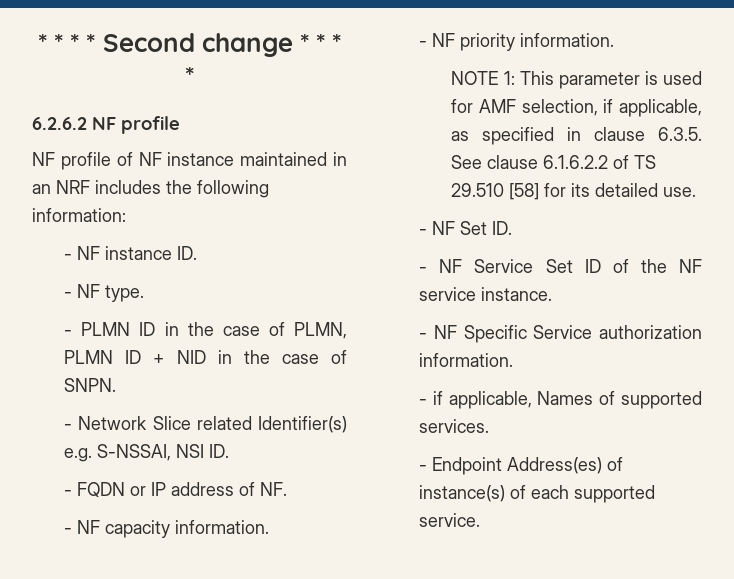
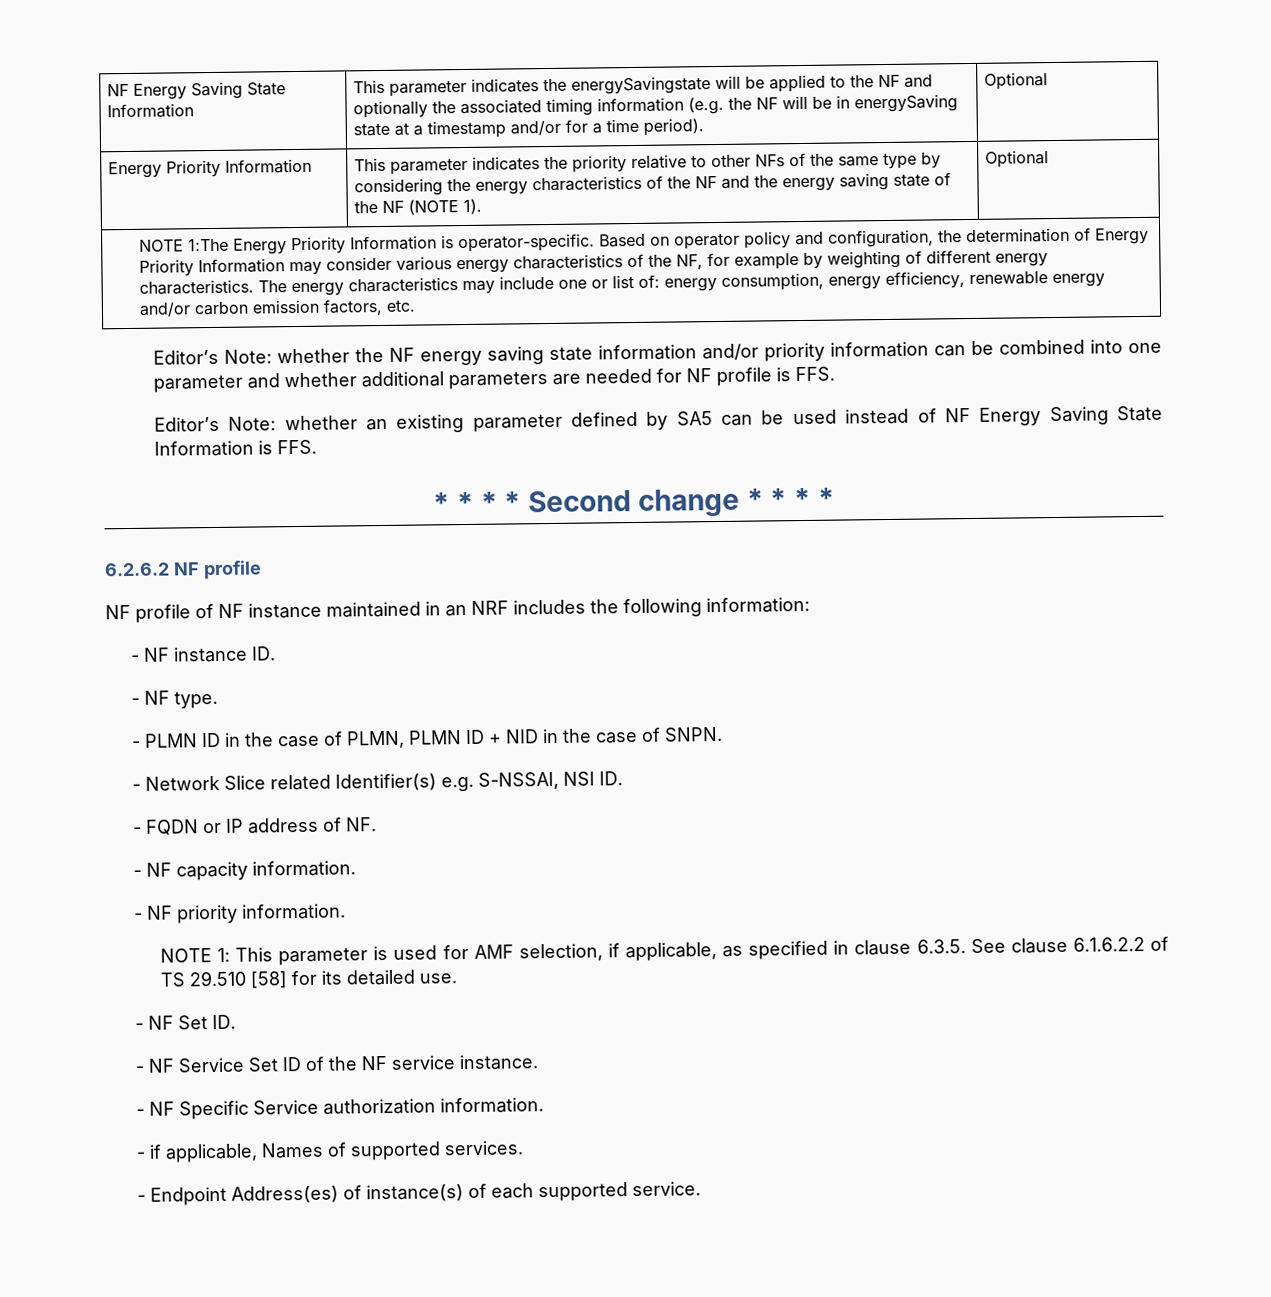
(38, 43) none -> [106,81,286,100] [106,103,194,119] [352,74,933,97] [352,94,958,119] [352,118,704,139] [983,72,1048,90] [107,158,312,179] [353,152,941,175] [353,172,951,197] [353,198,482,215] [984,150,1049,168] [139,227,1150,255] [139,249,1049,277] [139,271,1106,297] [139,298,416,317] [152,339,1162,366] [152,366,835,393] [153,405,1163,433] [153,439,317,457] NF Energy Saving State Information | This parameter indicates the energySavingstate will be applied to the NF and optionally the associated timing information (e.g. the NF will be in energySaving state at a timestamp and/or for a time period). | Optional // Energy Priority Information | This parameter indicates the priority relative to other NFs of the same type by considering the energy characteristics of the NF and the energy saving state of the NF (NOTE 1). | Optional // NOTE 1:The Energy Priority Information is operator-specific. Based on operator policy and configuration, the determination of Energy Priority Information may consider various energy characteristics of the NF, for example by weighting of different energy characteristics. The energy characteristics may include one or list of: energy consumption, energy efficiency, renewable energy and/or carbon emission factors, etc. // Editor’s Note: whether the NF energy saving state information and/or priority information can be combined into one parameter and whether additional parameters are needed for NF profile is FFS. // Editor’s Note: whether an existing parameter defined by SA5 can be used instead of NF Energy Saving State Information is FFS. //

